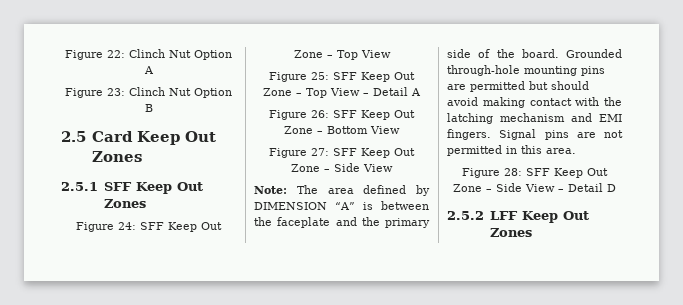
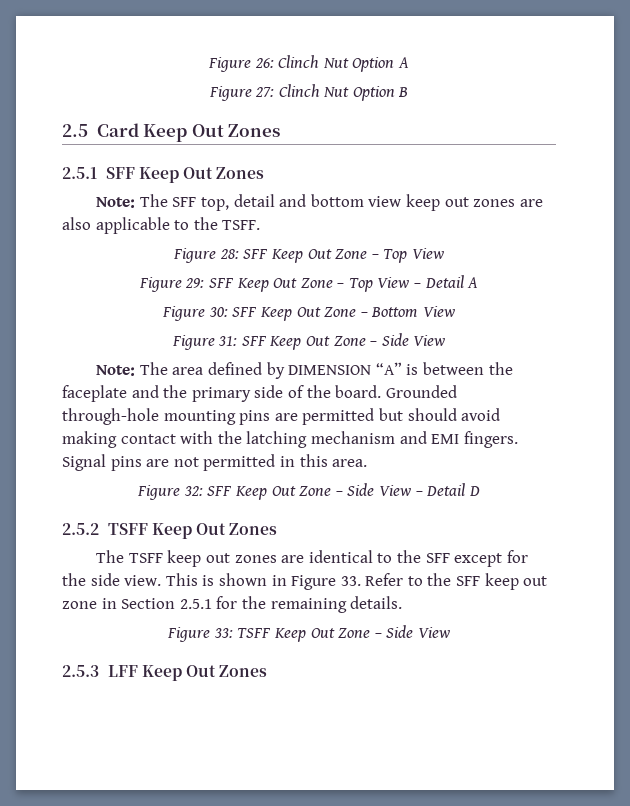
[65,50,125,60] Figure 22: -> [208,57,274,72] Figure 26:
[107,88,125,96] 23: -> [255,87,275,97] 27:
[76,222,136,232] // Figure 24: -> [96,194,543,211] [62,217,261,234] [173,248,239,263] // Note: The SFF top, detail and bottom view keep out zones are also applicable to the TSFF. // Figure 28:
[311,72,329,80] 25: -> [185,278,205,288] 29:
[311,110,329,118] 26: -> [208,307,228,317] 30:
[311,148,329,156] 27: -> [218,336,238,346] 31:
[504,168,522,176] 28: -> [183,486,203,496] 32:
(484, 215) none -> [107,523,278,539] [96,550,528,567] [62,573,548,590] [62,596,403,613] [167,625,450,642] [62,665,99,677] TSFF Keep Out Zones // The TSFF keep out zones are identical to the SFF except for the side view. This is shown in Figure 33. Refer to the SFF keep out zone in Section 2.5.1 for the remaining details. // Figure 33: TSFF Keep Out Zone – Side View // 2.5.3

